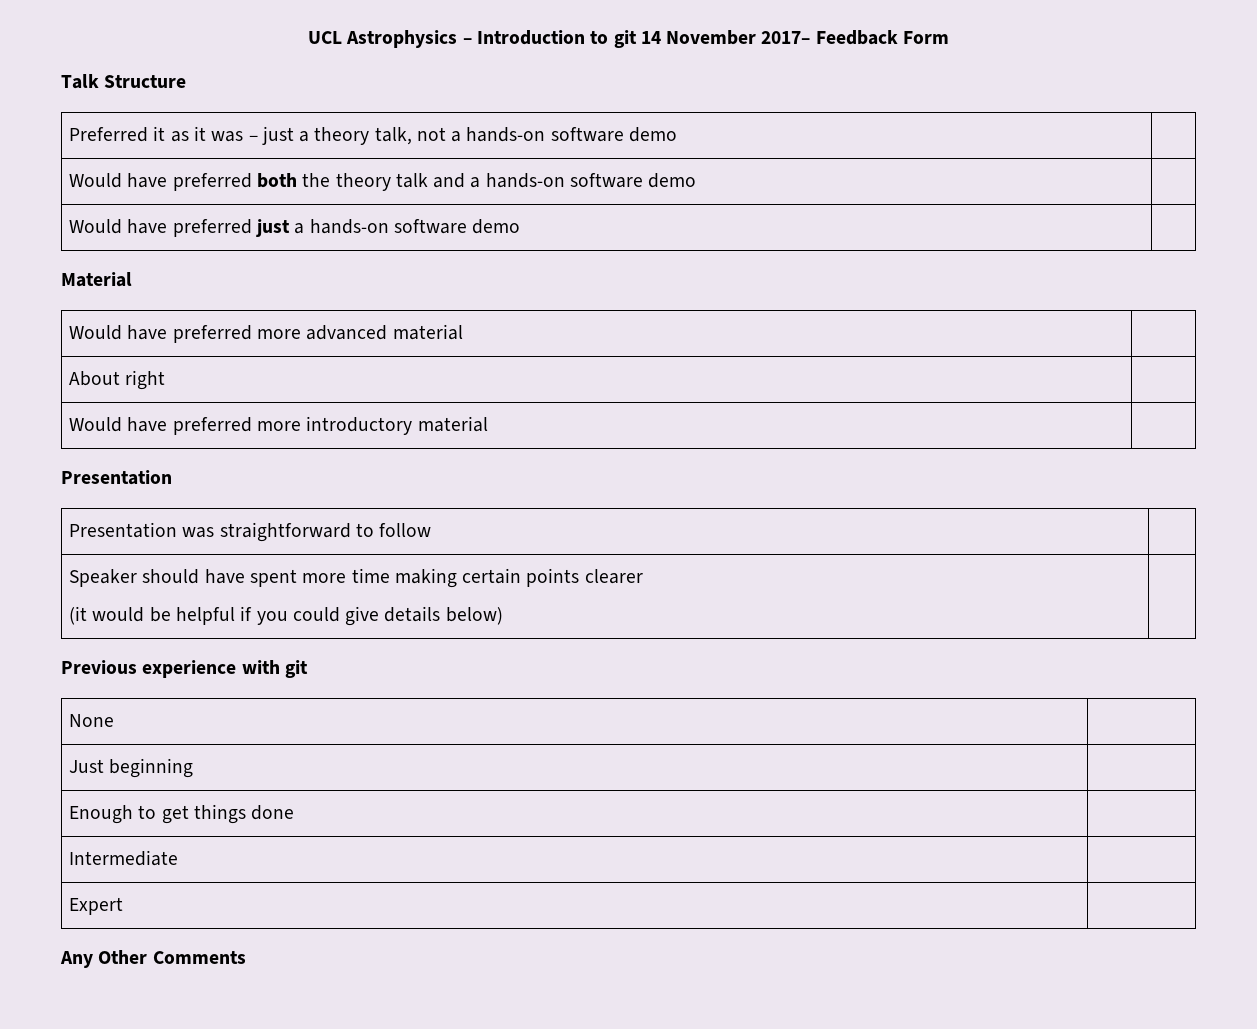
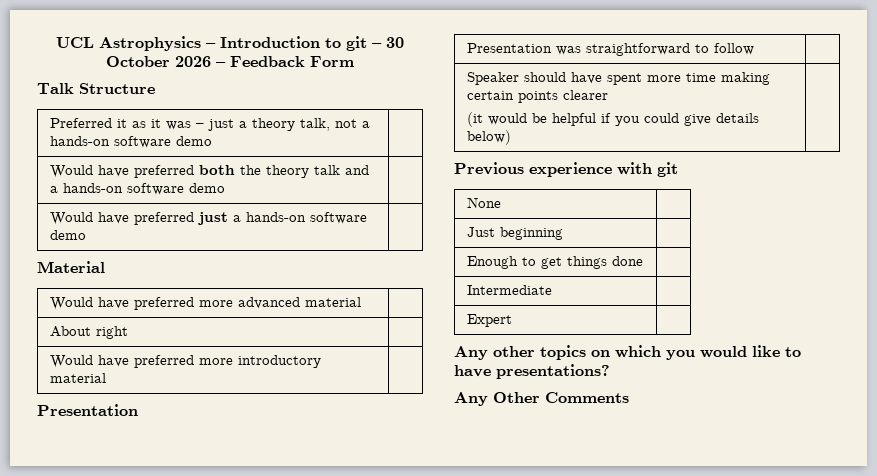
[640,30,811,45] 14 November 2017– -> [372,37,404,48] [106,56,226,67] – 30 October 2026 –
(124, 906) none -> [454,345,801,360] [454,364,610,379] // Any other topics on which you would like to have presentations?

